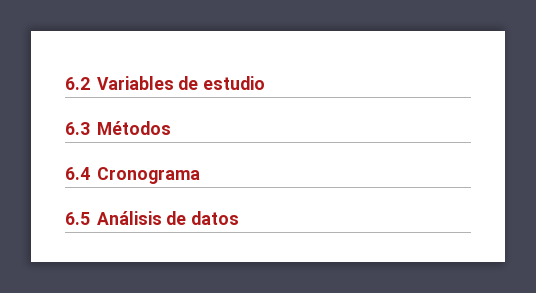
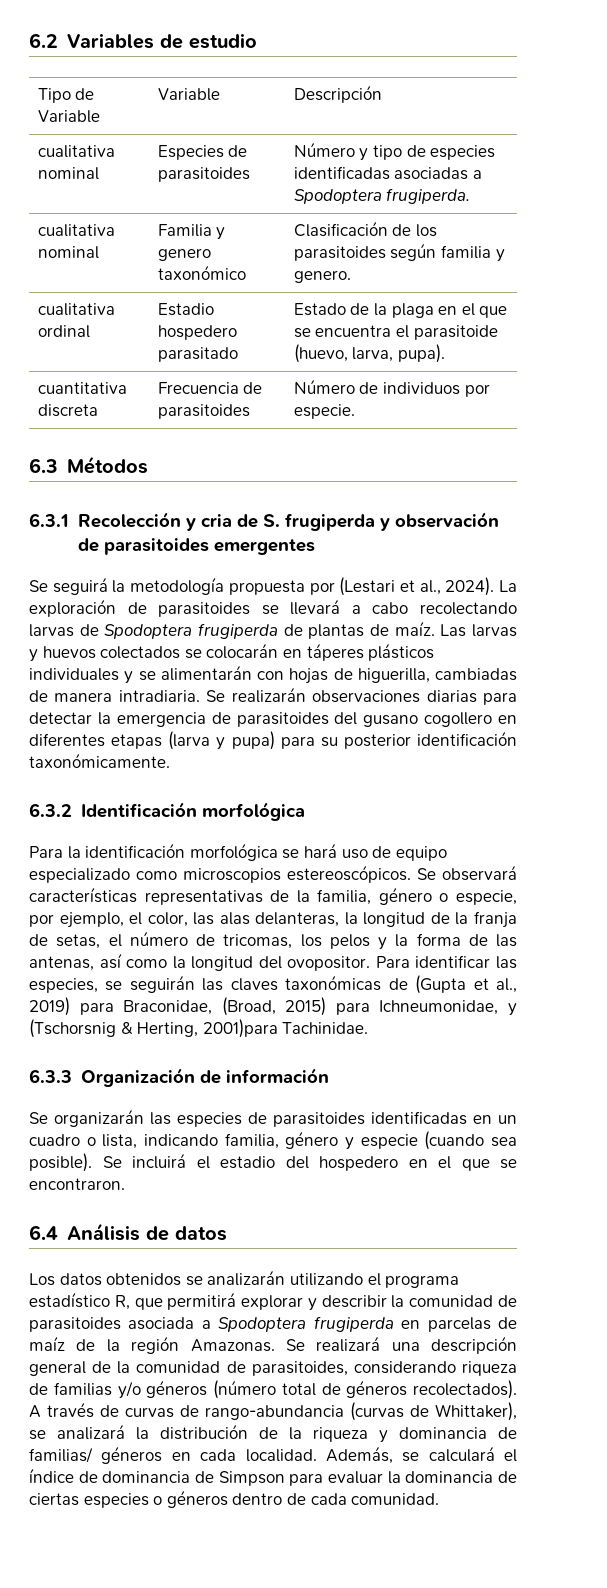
[65,121,171,135] [65,167,200,184] [65,211,240,225] // 6.3 Métodos // 6.4 Cronograma // 6.5 Análisis de datos -> [37,88,95,103] [37,110,100,123] [157,88,220,101] [293,85,382,103] [37,145,115,158] [37,167,99,180] [157,145,248,160] [157,167,250,182] [293,142,496,161] [293,166,483,180] [293,188,471,204] [37,224,115,237] [37,246,99,259] [157,224,226,240] [157,248,211,261] [157,265,246,280] [293,221,438,237] [293,243,505,262] [293,270,351,283] [37,303,115,316] [37,325,90,338] [157,303,214,316] [157,325,237,340] [157,347,238,362] [293,303,508,318] [293,325,498,340] [293,344,446,363] [37,382,127,394] [37,404,98,417] [157,382,263,394] [157,404,250,419] [293,379,490,397] [293,404,355,419] [29,456,148,474] [29,512,499,531] [77,538,315,555] [29,577,517,596] [29,599,517,617] [29,621,517,639] [29,643,435,662] [29,665,517,684] [29,687,517,705] [29,712,517,727] [29,731,517,750] [29,753,170,768] [29,802,305,821] [29,843,447,861] [29,865,517,883] [29,887,517,905] [29,911,517,928] [29,931,517,950] [29,953,517,971] [29,975,517,994] [29,997,517,1016] [29,1019,369,1038] [29,1068,329,1087] [29,1109,517,1127] [29,1131,517,1150] [29,1153,517,1172] [29,1178,125,1190] [29,1223,227,1241] [29,1270,460,1288] [29,1292,517,1311] [29,1316,517,1332] [29,1336,517,1354] [29,1361,517,1376] [29,1380,517,1399] [29,1402,517,1421] [29,1424,517,1443] [29,1446,517,1464] [29,1468,517,1486] [29,1490,440,1508] // Tipo de Variable | Variable | Descripción // cualitativa nominal | Especies de parasitoides | Número y tipo de especies identificadas asociadas a Spodoptera frugiperda. // cualitativa nominal | Familia y genero taxonómico | Clasificación de los parasitoides según familia y genero. // cualitativa ordinal | Estadio hospedero parasitado | Estado de la plaga en el que se encuentra el parasitoide (huevo, larva, pupa). // cuantitativa discreta | Frecuencia de parasitoides | Número de individuos por especie. // 6.3 Métodos // 6.3.1 Recolección y cria de S. frugiperda y observación de parasitoides emergentes // Se seguirá la metodología propuesta por (Lestari et al., 2024). La exploración de parasitoides se llevará a cabo recolectando larvas de Spodoptera frugiperda de plantas de maíz. Las larvas y huevos colectados se colocarán en táperes plásticos individuales y se alimentarán con hojas de higuerilla, cambiadas de manera intradiaria. Se realizarán observaciones diarias para detectar la emergencia de parasitoides del gusano cogollero en diferentes etapas (larva y pupa) para su posterior identificación taxonómicamente. // 6.3.2 Identificación morfológica // Para la identificación morfológica se hará uso de equipo especializado como microscopios estereoscópicos. Se observará características representativas de la familia, género o especie, por ejemplo, el color, las alas delanteras, la longitud de la franja de setas, el número de tricomas, los pelos y la forma de las antenas, así como la longitud del ovopositor. Para identificar las especies, se seguirán las claves taxonómicas de (Gupta et al., 2019) para Braconidae, (Broad, 2015) para Ichneumonidae, y (Tschorsnig & Herting, 2001)para Tachinidae. // 6.3.3 Organización de información // Se organizarán las especies de parasitoides identificadas en un cuadro o lista, indicando familia, género y especie (cuando sea posible). Se incluirá el estadio del hospedero en el que se encontraron. // 6.4 Análisis de datos // Los datos obtenidos se analizarán utilizando el programa estadístico R, que permitirá explorar y describir la comunidad de parasitoides asociada a Spodoptera frugiperda en parcelas de maíz de la región Amazonas. Se realizará una descripción general de la comunidad de parasitoides, considerando riqueza de familias y/o géneros (número total de géneros recolectados). A través de curvas de rango-abundancia (curvas de Whittaker), se analizará la distribución de la riqueza y dominancia de familias/ géneros en cada localidad. Además, se calculará el índice de dominancia de Simpson para evaluar la dominancia de ciertas especies o géneros dentro de cada comunidad.

